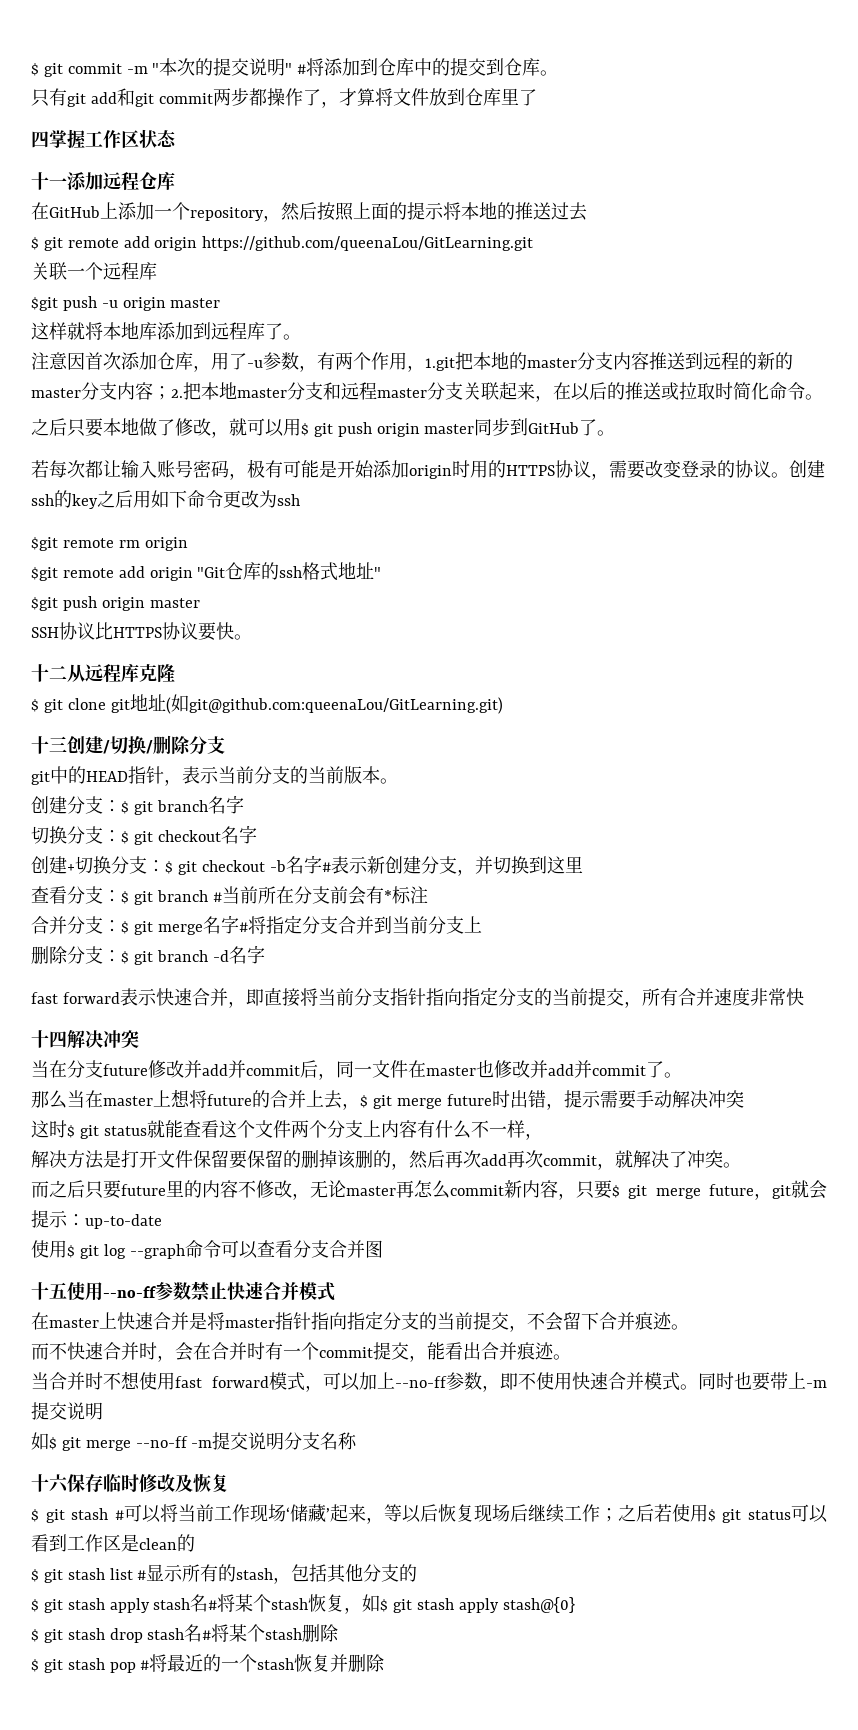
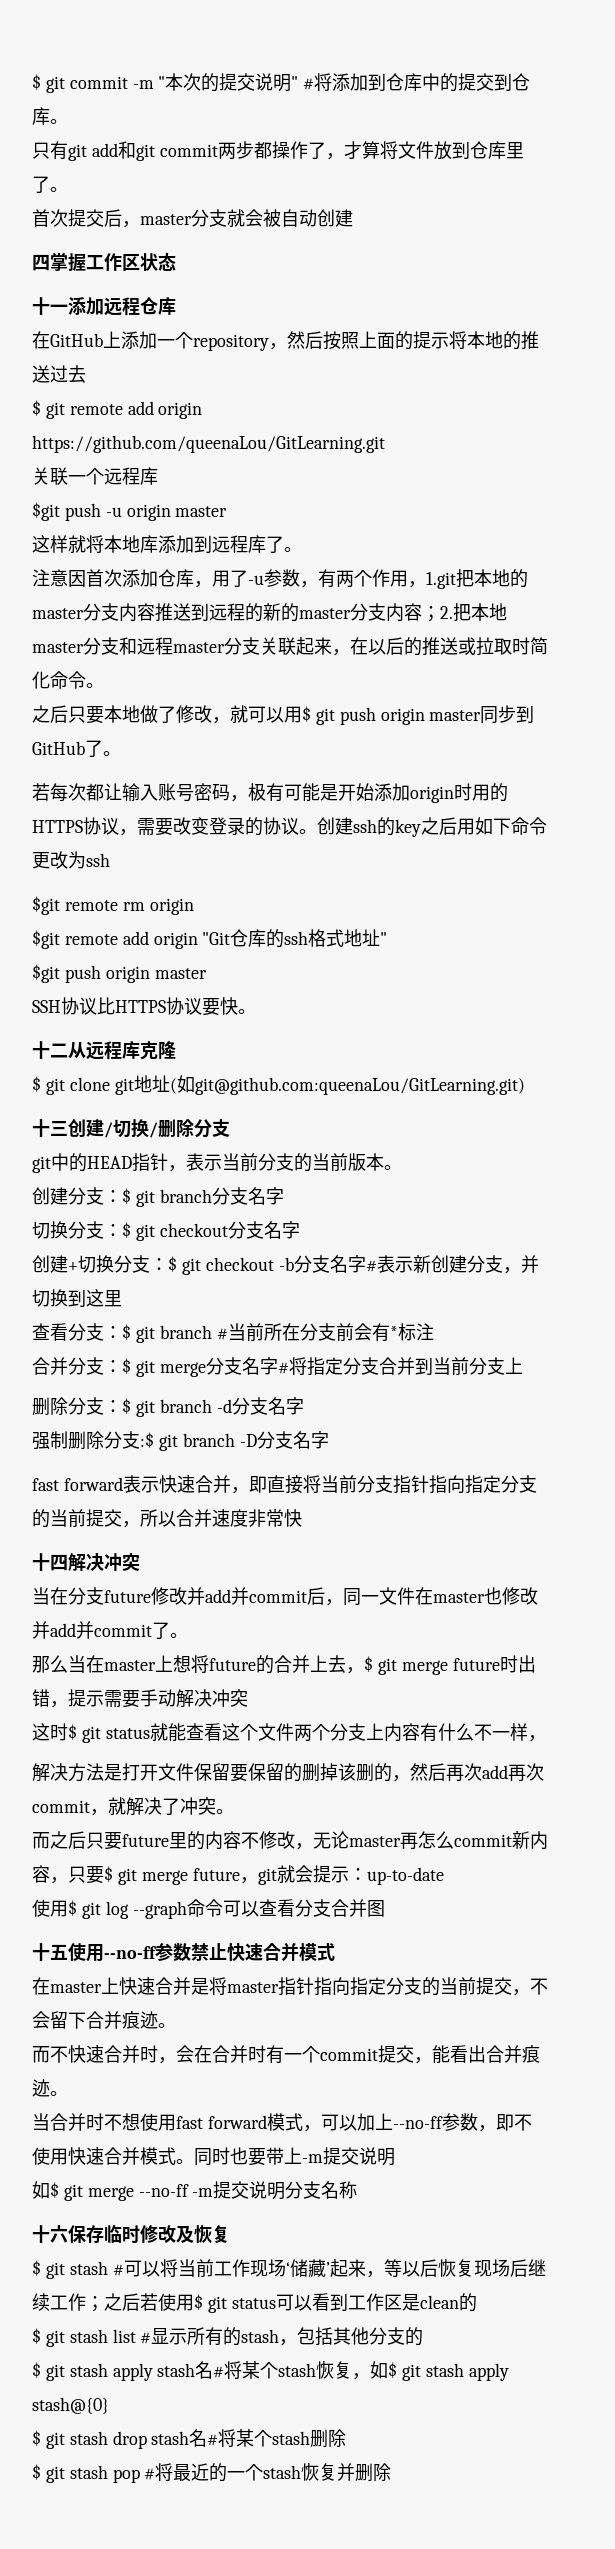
(537, 97) none -> [50,187,68,192] [32,209,353,228] 。 // 首次提交后，master分支就会被自动创建
(208, 806) none -> [211,1187,248,1205] 分支
(221, 836) none -> [227,1221,264,1239] 分支
(286, 866) none -> [293,1255,330,1273] 分支
(203, 929) none -> [205,1357,242,1375] 分支
(229, 956) none -> [231,1397,304,1415] [32,1431,293,1451] 分支名字 // 强制删除分支:$ git branch -D分支
[659,988,678,1006] 有 -> [158,1511,176,1527] 以

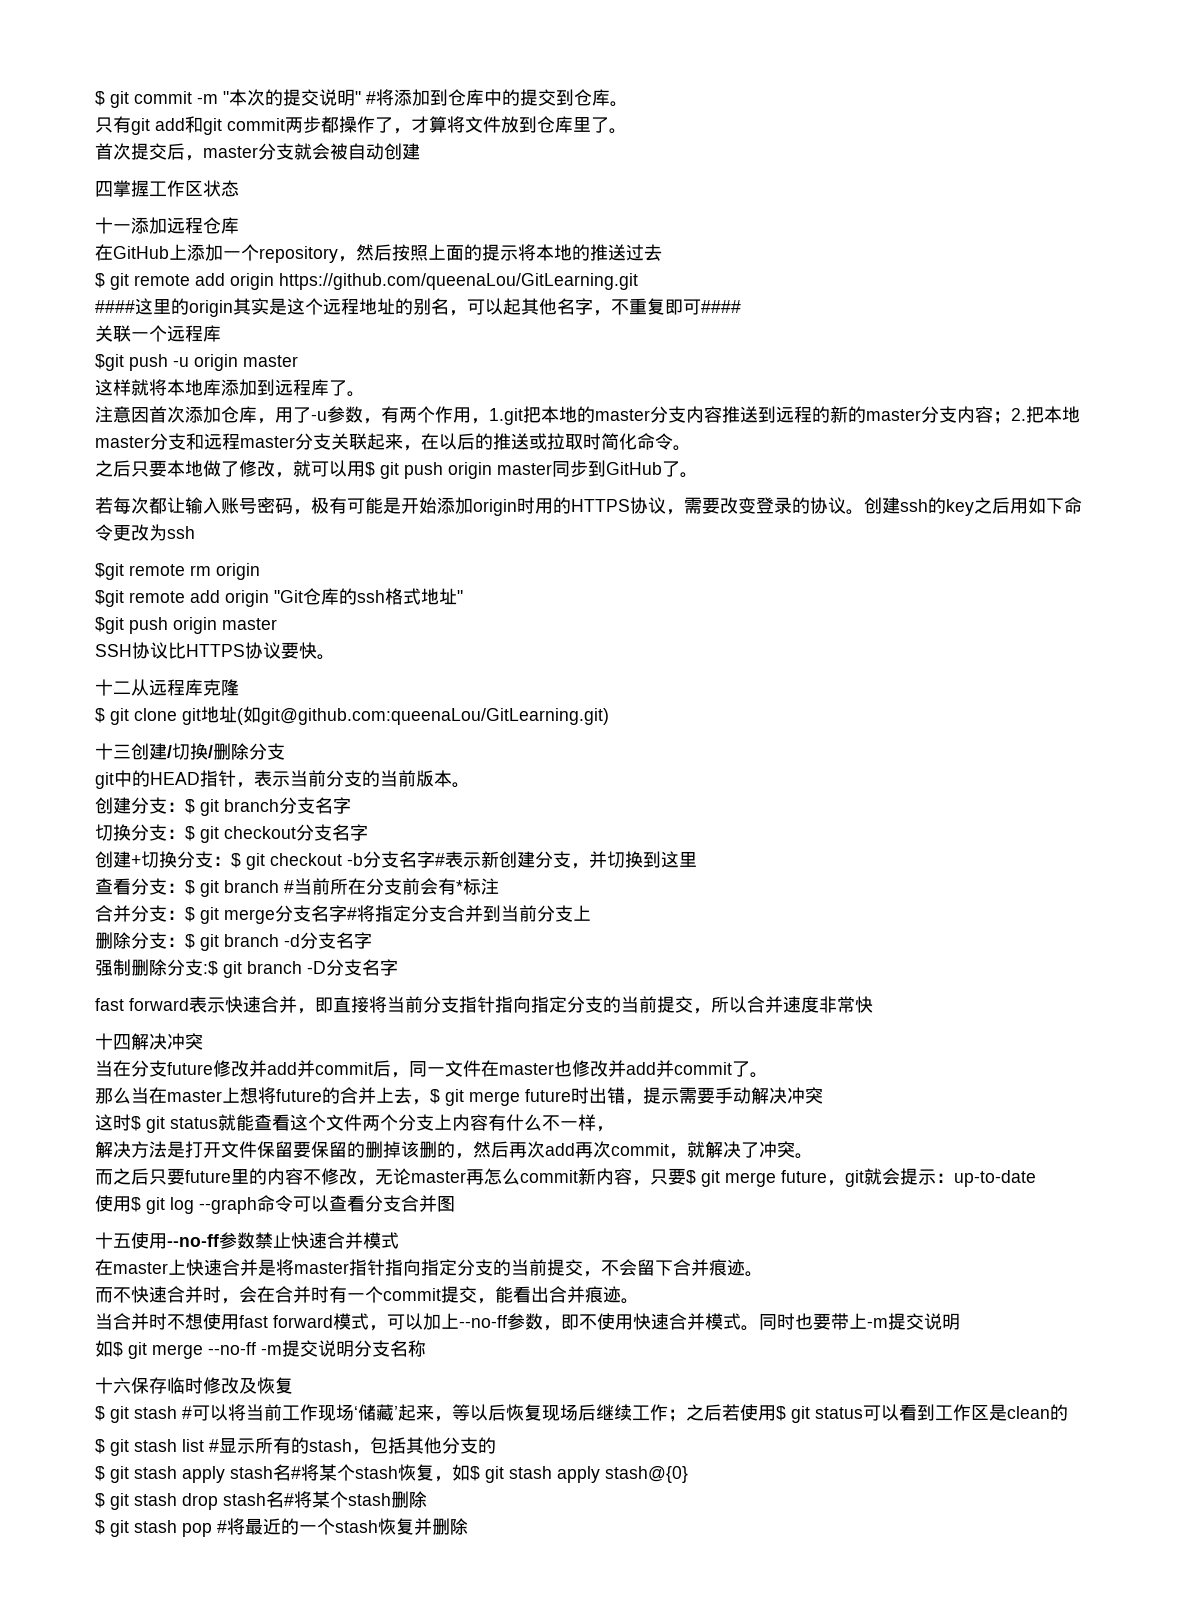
(385, 444) none -> [95,298,741,317] // ####这里的origin其实是这个远程地址的别名，可以起其他名字，不重复即可####

